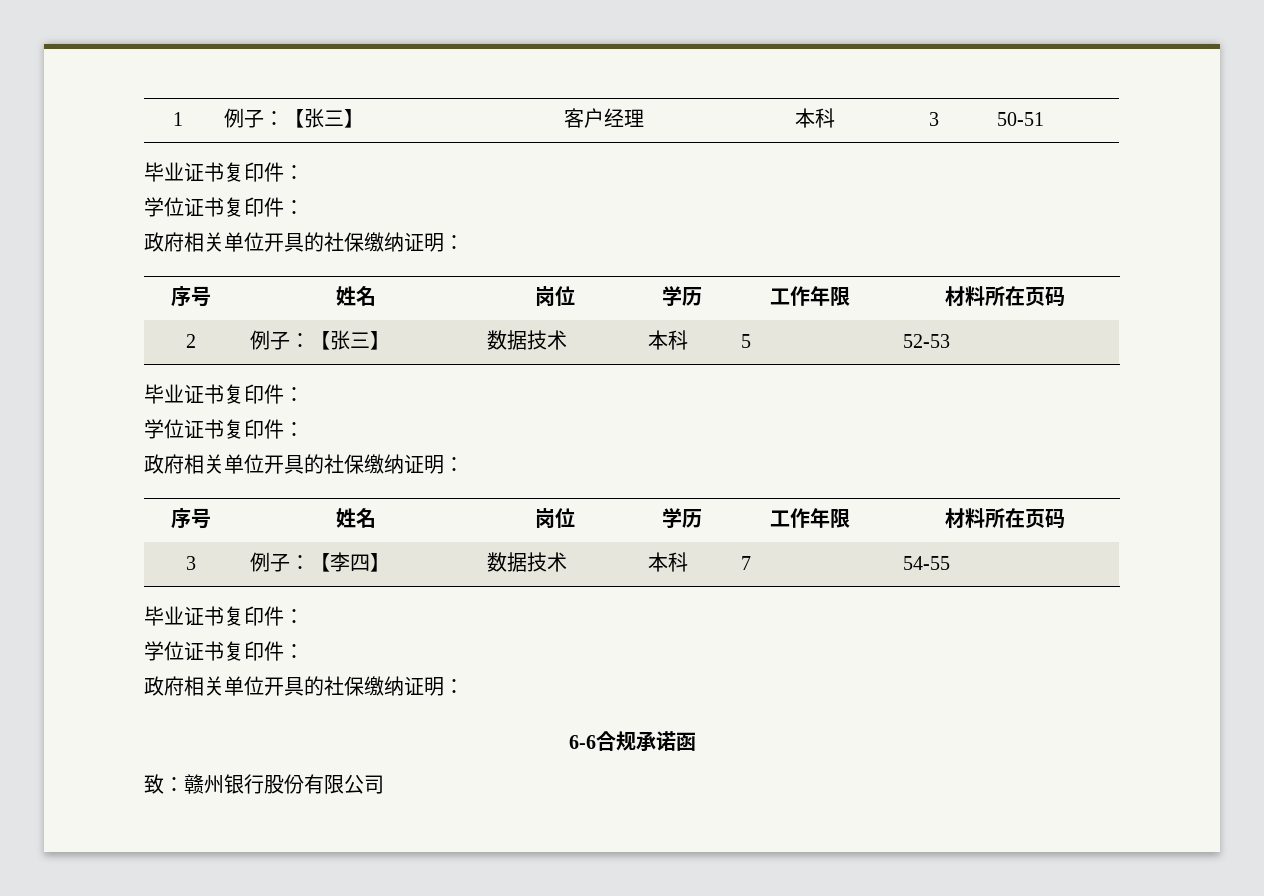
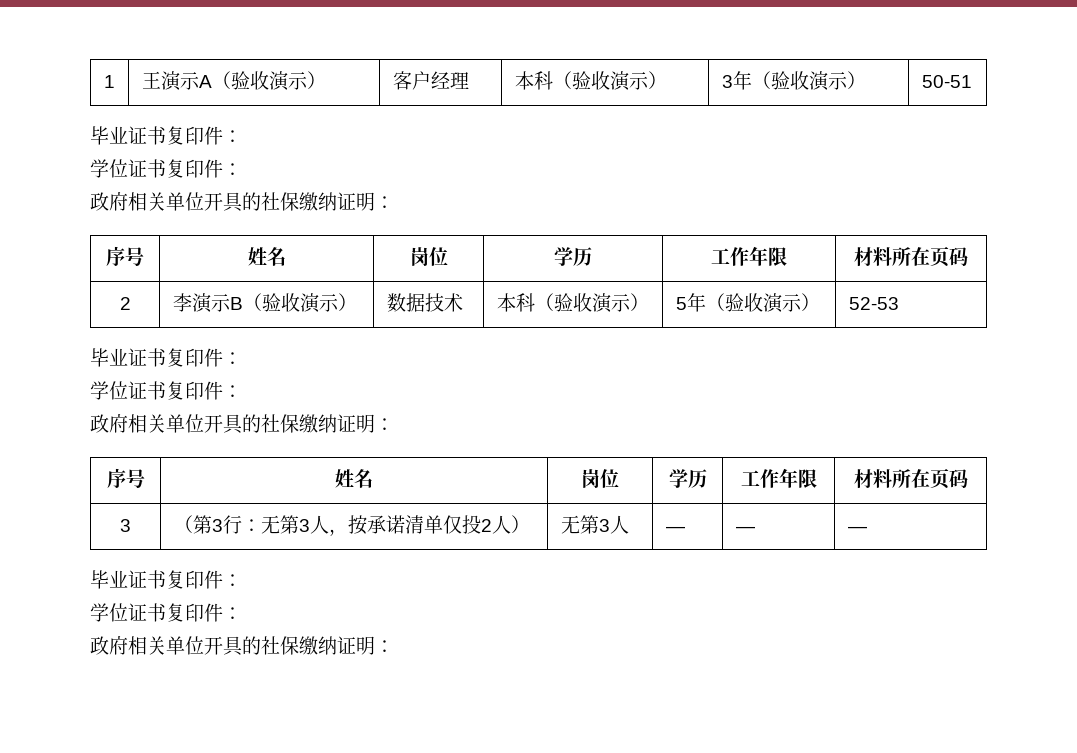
[224,108,365,128] [564,108,645,128] [795,108,836,128] [929,112,940,126] 例子：【张三】 | 客户经理 | 本科 | 3 -> [141,71,326,91] [392,71,469,90] [514,71,667,91] [721,71,866,91] 王演示A（验收演示） | 客户经理 | 本科（验收演示） | 3年（验收演示）
[250,330,391,350] [487,330,568,350] [648,330,689,350] [741,334,752,348] 例子：【张三】 | 数据技术 | 本科 | 5 -> [172,293,357,313] [386,293,463,312] [496,293,649,313] [675,293,820,313] 李演示B（验收演示） | 数据技术 | 本科（验收演示） | 5年（验收演示）
[250,552,391,572] [487,552,568,572] [648,552,689,572] [741,556,752,570] [903,556,951,570] 例子：【李四】 | 数据技术 | 本科 | 7 | 54-55 -> [173,515,530,536] [560,515,629,534] [665,526,685,532] [735,526,755,532] [847,526,867,532] （第3行：无第3人，按承诺清单仅投2人） | 无第3人 | — | — | —
[568,731,696,751] [144,774,384,794] // 6-6合规承诺函 // 致：赣州银行股份有限公司 -> (394, 646) none

